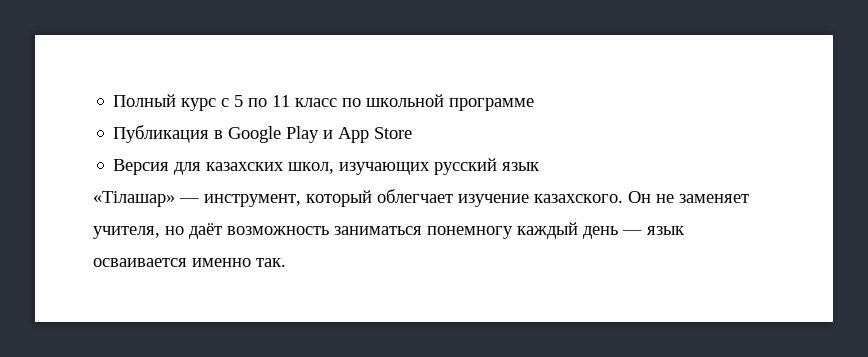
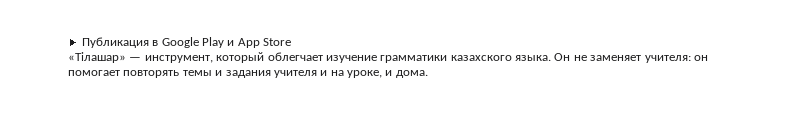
[113,94,535,111] Полный курс с 5 по 11 класс по школьной программе // -> (81, 42) none
[113,158,540,175] // Версия для казахских школ, изучающих русский язык -> (291, 42) none
[534,191,749,203] [93,222,684,239] [93,258,286,267] казахского. Он не заменяет учителя, но даёт возможность заниматься понемногу каждый день — язык осваивается именно так. -> [380,53,708,63] [68,70,428,78] грамматики казахского языка. Он не заменяет учителя: он помогает повторять темы и задания учителя и на уроке, и дома.

